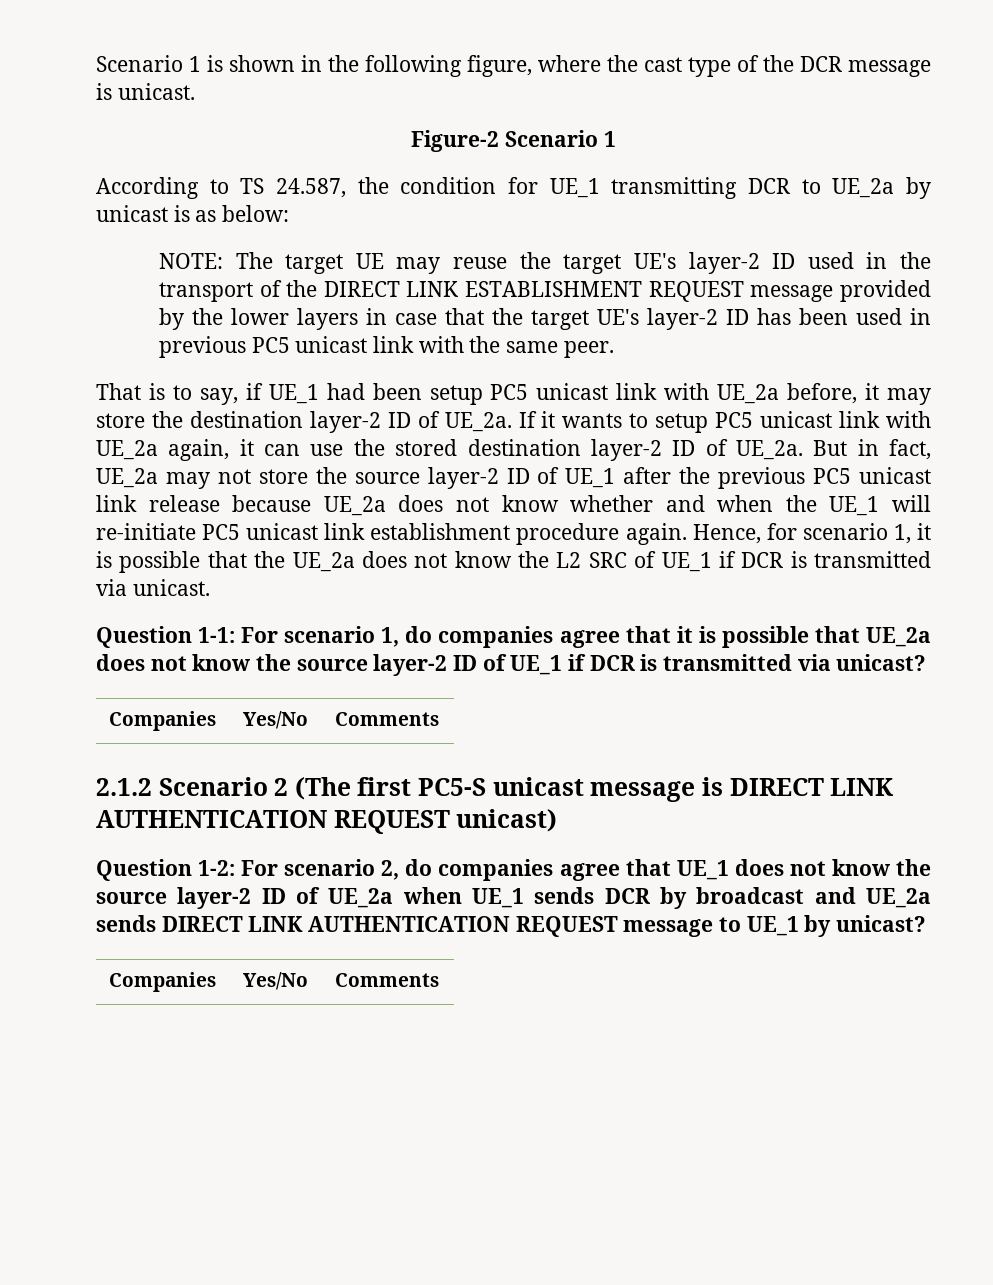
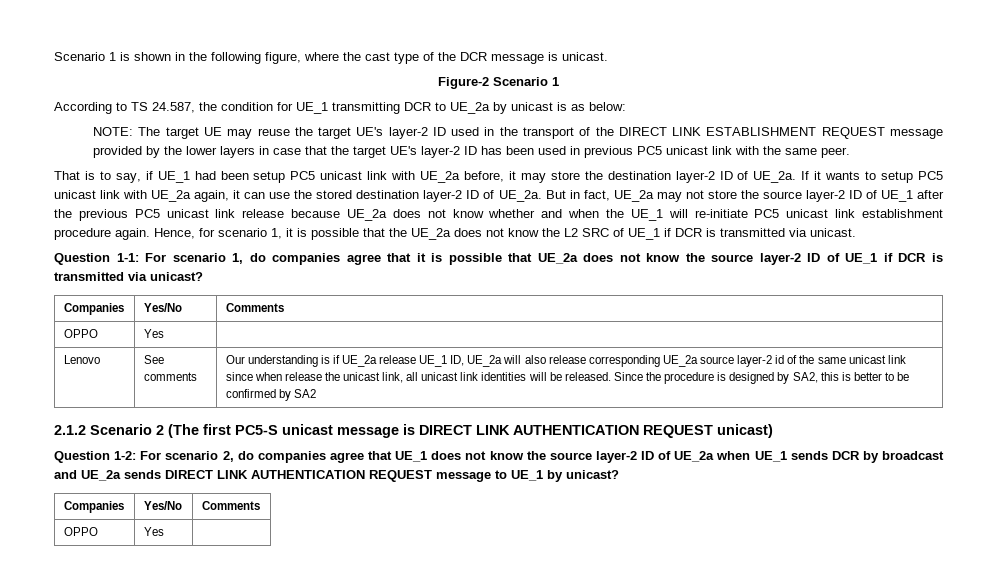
(440, 719) none -> [63,329,98,338] [143,329,164,338] [63,355,100,364] [143,355,164,364] [143,372,197,381] [225,355,906,367] [225,372,910,384] [225,389,316,401] // OPPO | Yes | // Lenovo | See comments | Our understanding is if UE_2a release UE_1 ID, UE_2a will also release corresponding UE_2a source layer-2 id of the same unicast link since when release the unicast link, all unicast link identities will be released. Since the procedure is designed by SA2, this is better to be confirmed by SA2
(440, 980) none -> [63,527,98,536] [143,527,164,536] // OPPO | Yes |

